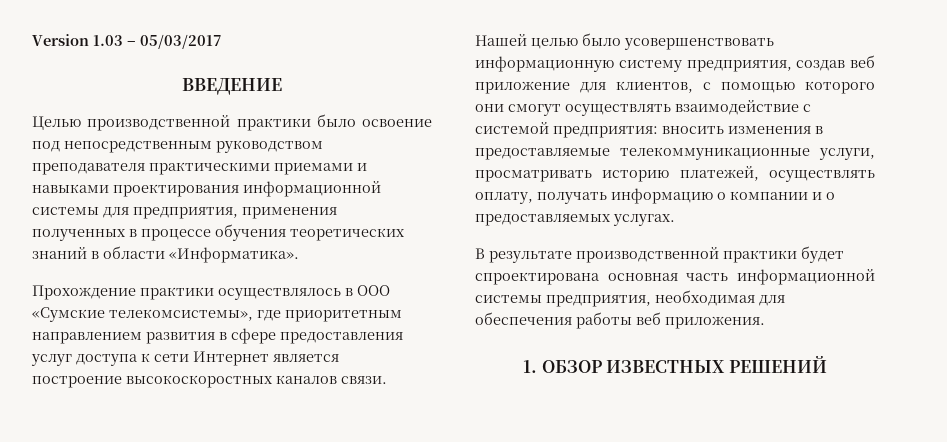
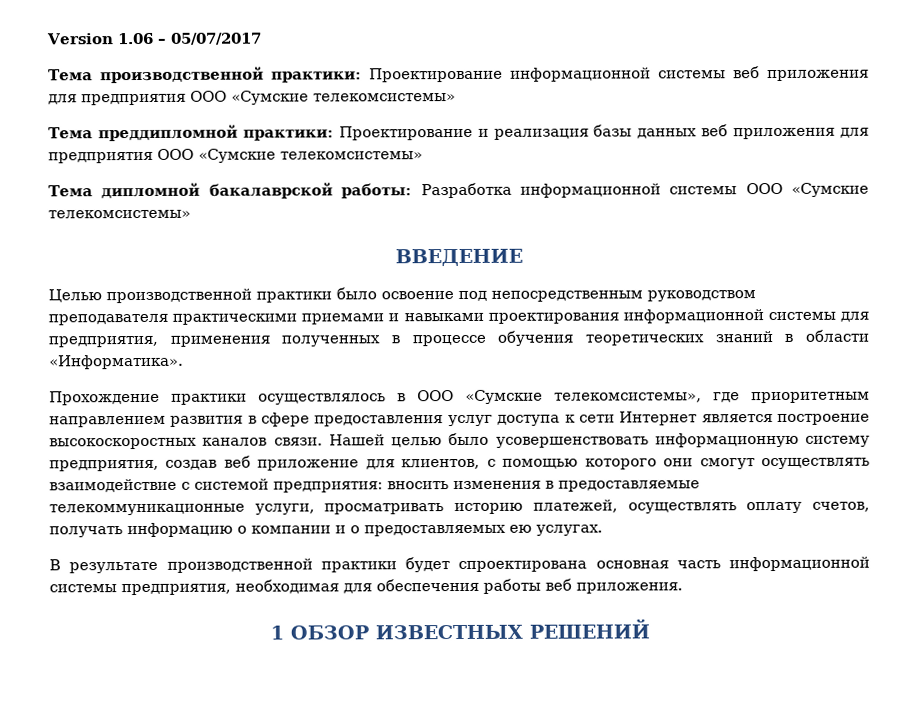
[93,34,222,49] 1.03 – 05/03/2017 -> [117,32,262,45] [48,66,869,84] [48,90,456,106] [48,124,869,142] [48,148,423,164] [48,182,869,200] [48,209,191,219] 1.06 – 05/07/2017 // Тема производственной практики: Проектирование информационной системы веб приложения для предприятия ООО «Сумские телекомсистемы» // Тема преддипломной практики: Проектирование и реализация базы данных веб приложения для предприятия ООО «Сумские телекомсистемы» // Тема дипломной бакалаврской работы: Разработка информационной системы ООО «Сумские телекомсистемы»
[475,192,533,204] оплату, -> [746,501,870,514] оплату счетов,
(611, 220) none -> [509,524,532,533] ею
[523,360,538,373] 1. -> [269,625,284,640] 1

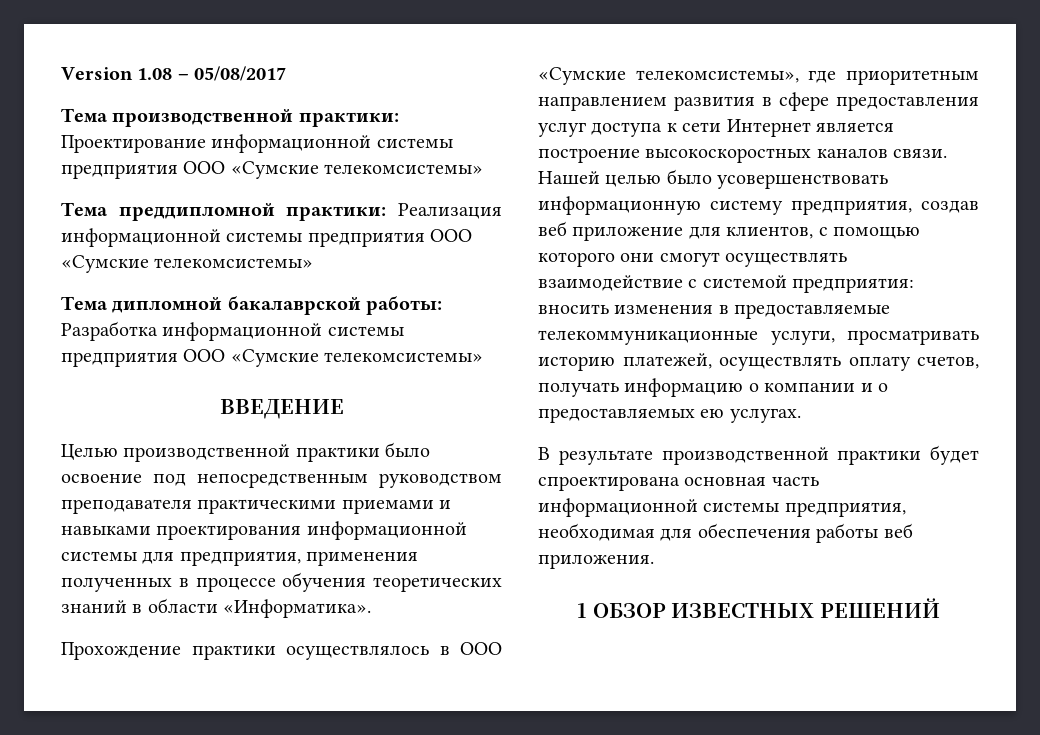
[117,32,262,45] 1.06 – 05/07/2017 -> [137,66,287,81] 1.08 – 05/08/2017
[733,66,869,82] [48,94,77,105] веб приложения для -> (453, 143) none
[338,124,869,141] Проектирование и реализация базы данных веб приложения для -> [397,203,502,219] [61,228,303,247] Реализация информационной системы
(738, 190) none -> [61,352,178,367] предприятия

